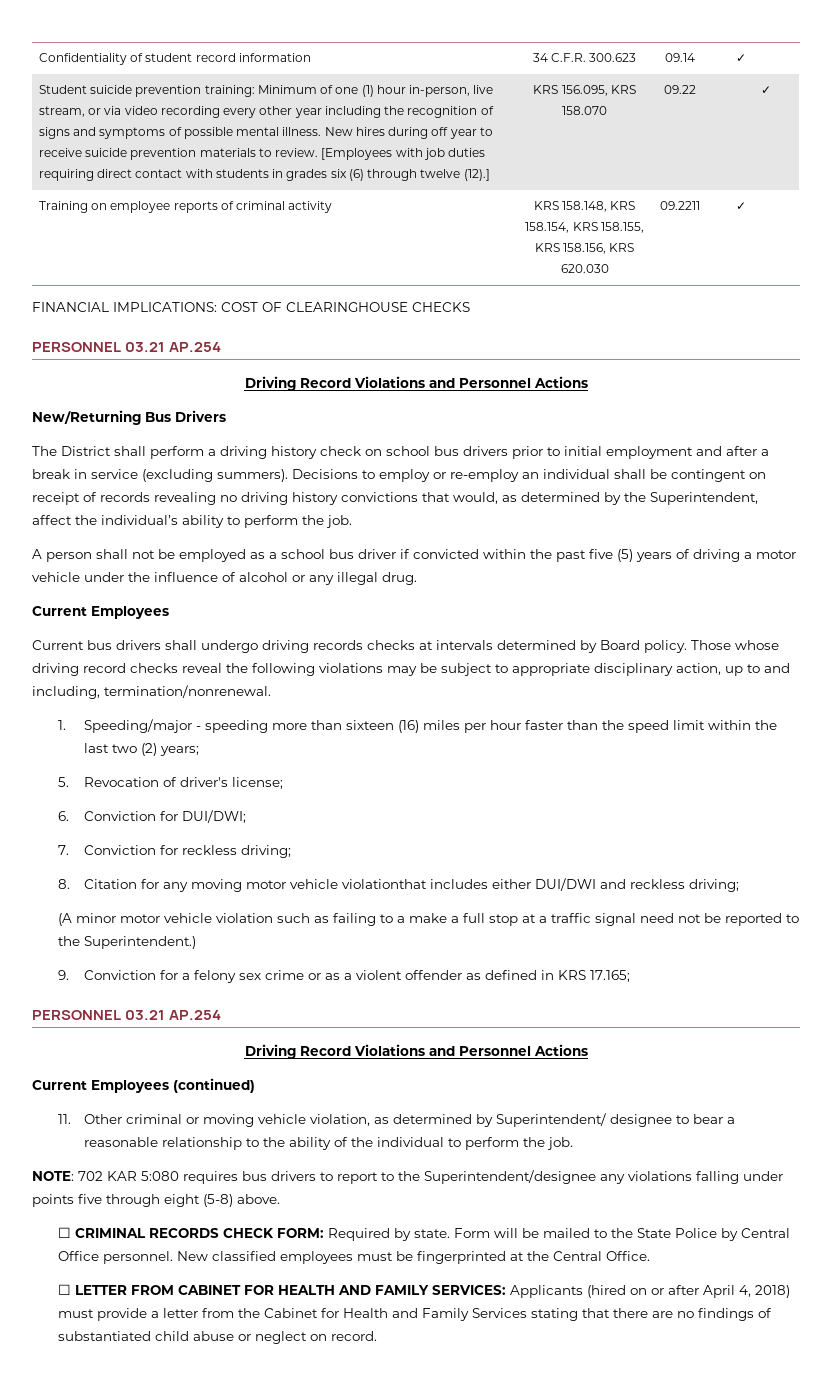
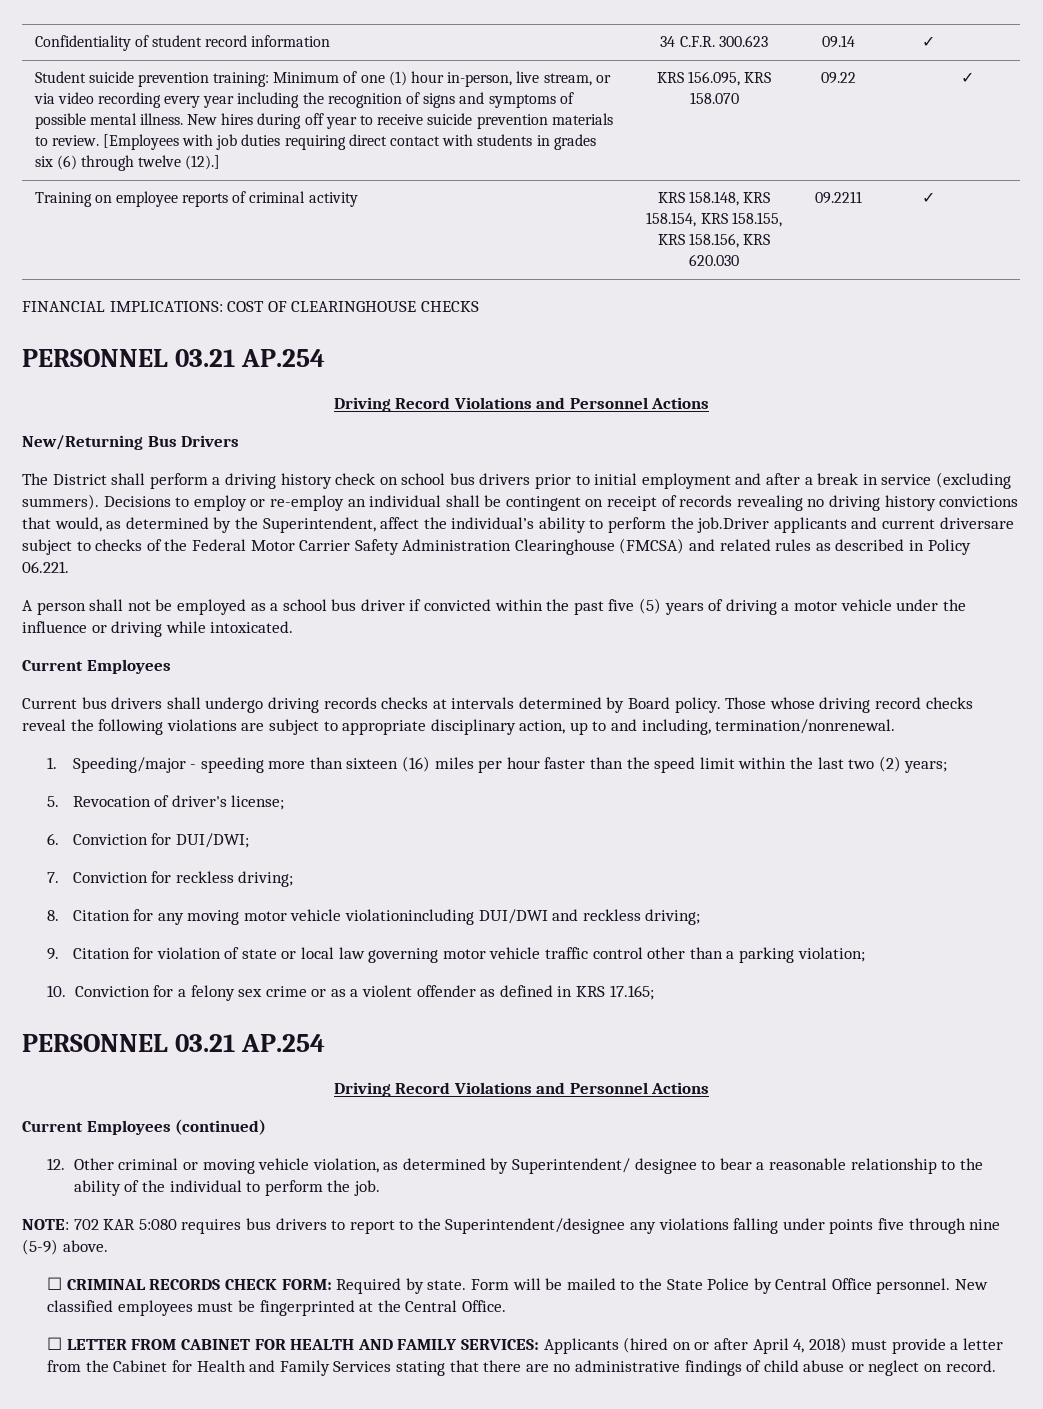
[259,106,293,115] other -> (201, 102) none
[326,515,352,528] job. -> [697,517,1014,533] [22,538,971,555] [22,561,69,573] job.Driver applicants and current driversare subject to checks of the Federal Motor Carrier Safety Administration Clearinghouse (FMCSA) and related rules as described in Policy 06.221.
[222,572,417,585] of alcohol or any illegal drug. -> [91,621,294,637] or driving while intoxicated.
[387,663,437,676] may be -> [241,723,265,731] are
[342,879,532,889] violationthat includes either -> [345,909,475,925] violationincluding
[58,913,800,926] [58,936,197,949] [58,970,70,980] (A minor motor vehicle violation such as failing to a make a full stop at a traffic signal need not be reported to the Superintendent.) // 9. -> [47,947,865,963] [47,985,67,997] 9. Citation for violation of state or local law governing motor vehicle traffic control other than a parking violation; // 10.
[58,1114,72,1124] 11. -> [47,1158,66,1170] 12.
[164,1194,233,1207] eight (5-8) -> [969,1219,1001,1230] [22,1239,58,1255] nine (5-9)
(695, 1314) none -> [574,1360,680,1372] administrative
[58,1331,152,1341] substantiated -> (762, 1366) none

